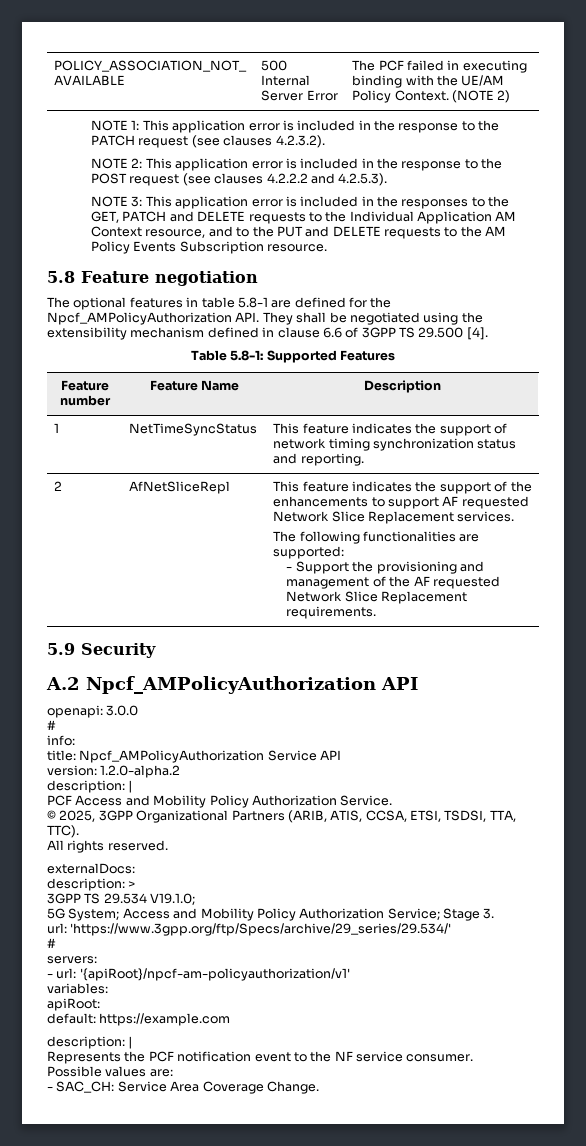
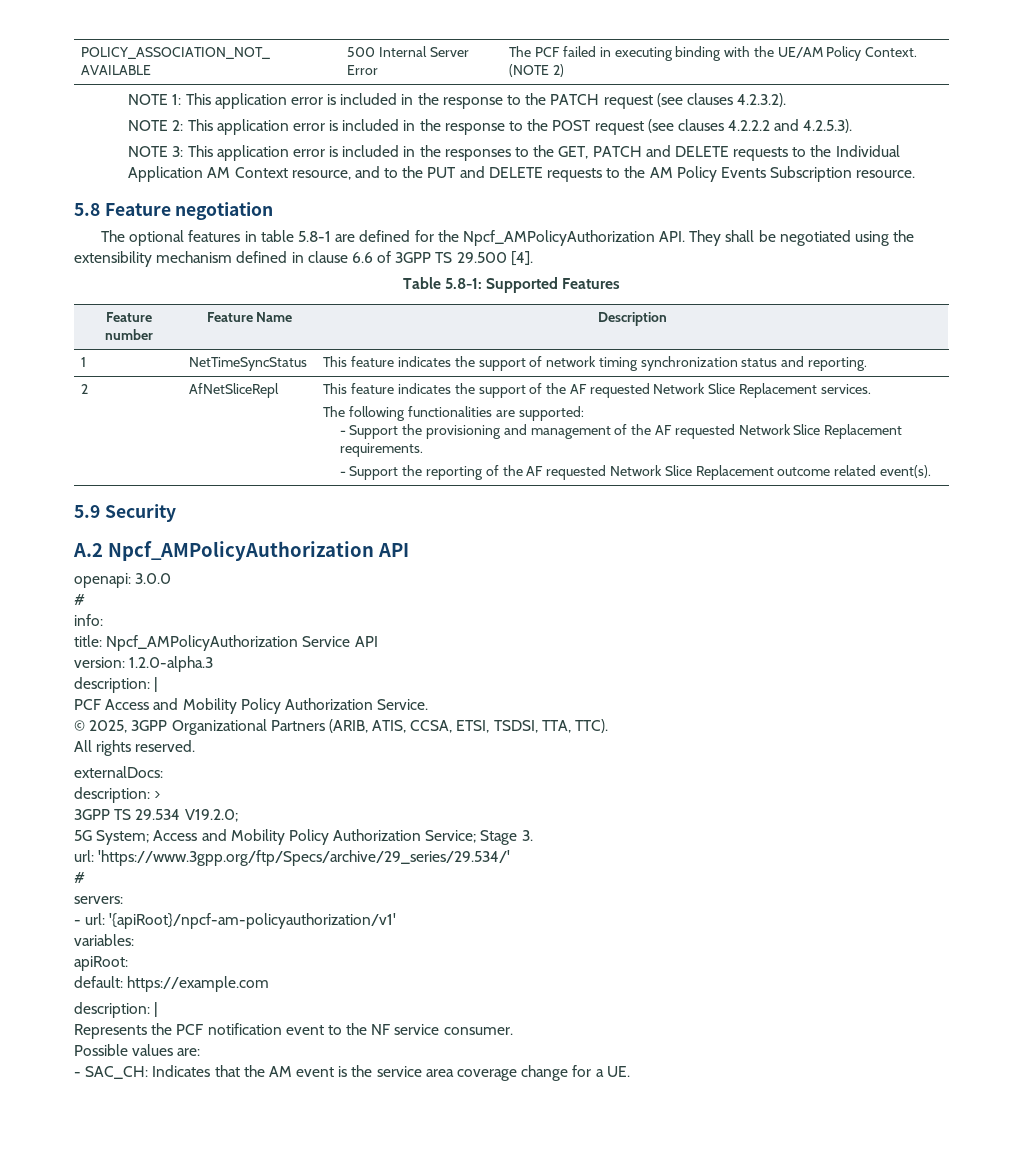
[273,496,440,509] enhancements to support -> (567, 388) none
(377, 612) none -> [339,465,931,480] // - Support the reporting of the AF requested Network Slice Replacement outcome related event(s).
[100,765,181,778] 1.2.0-alpha.2 -> [129,656,214,672] 1.2.0-alpha.3
[150,893,196,905] V19.1.0; -> [184,809,238,822] V19.2.0;
[117,1081,319,1094] Service Area Coverage Change. -> [152,1065,630,1081] Indicates that the AM event is the service area coverage change for a UE.

